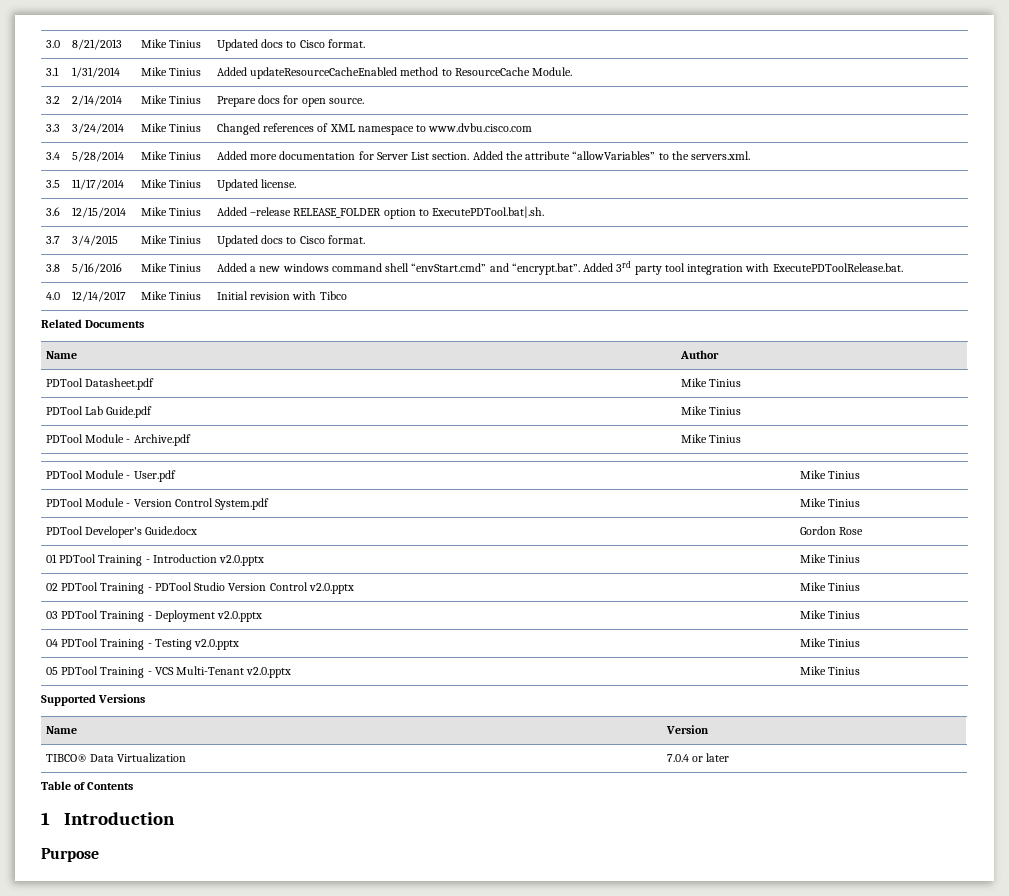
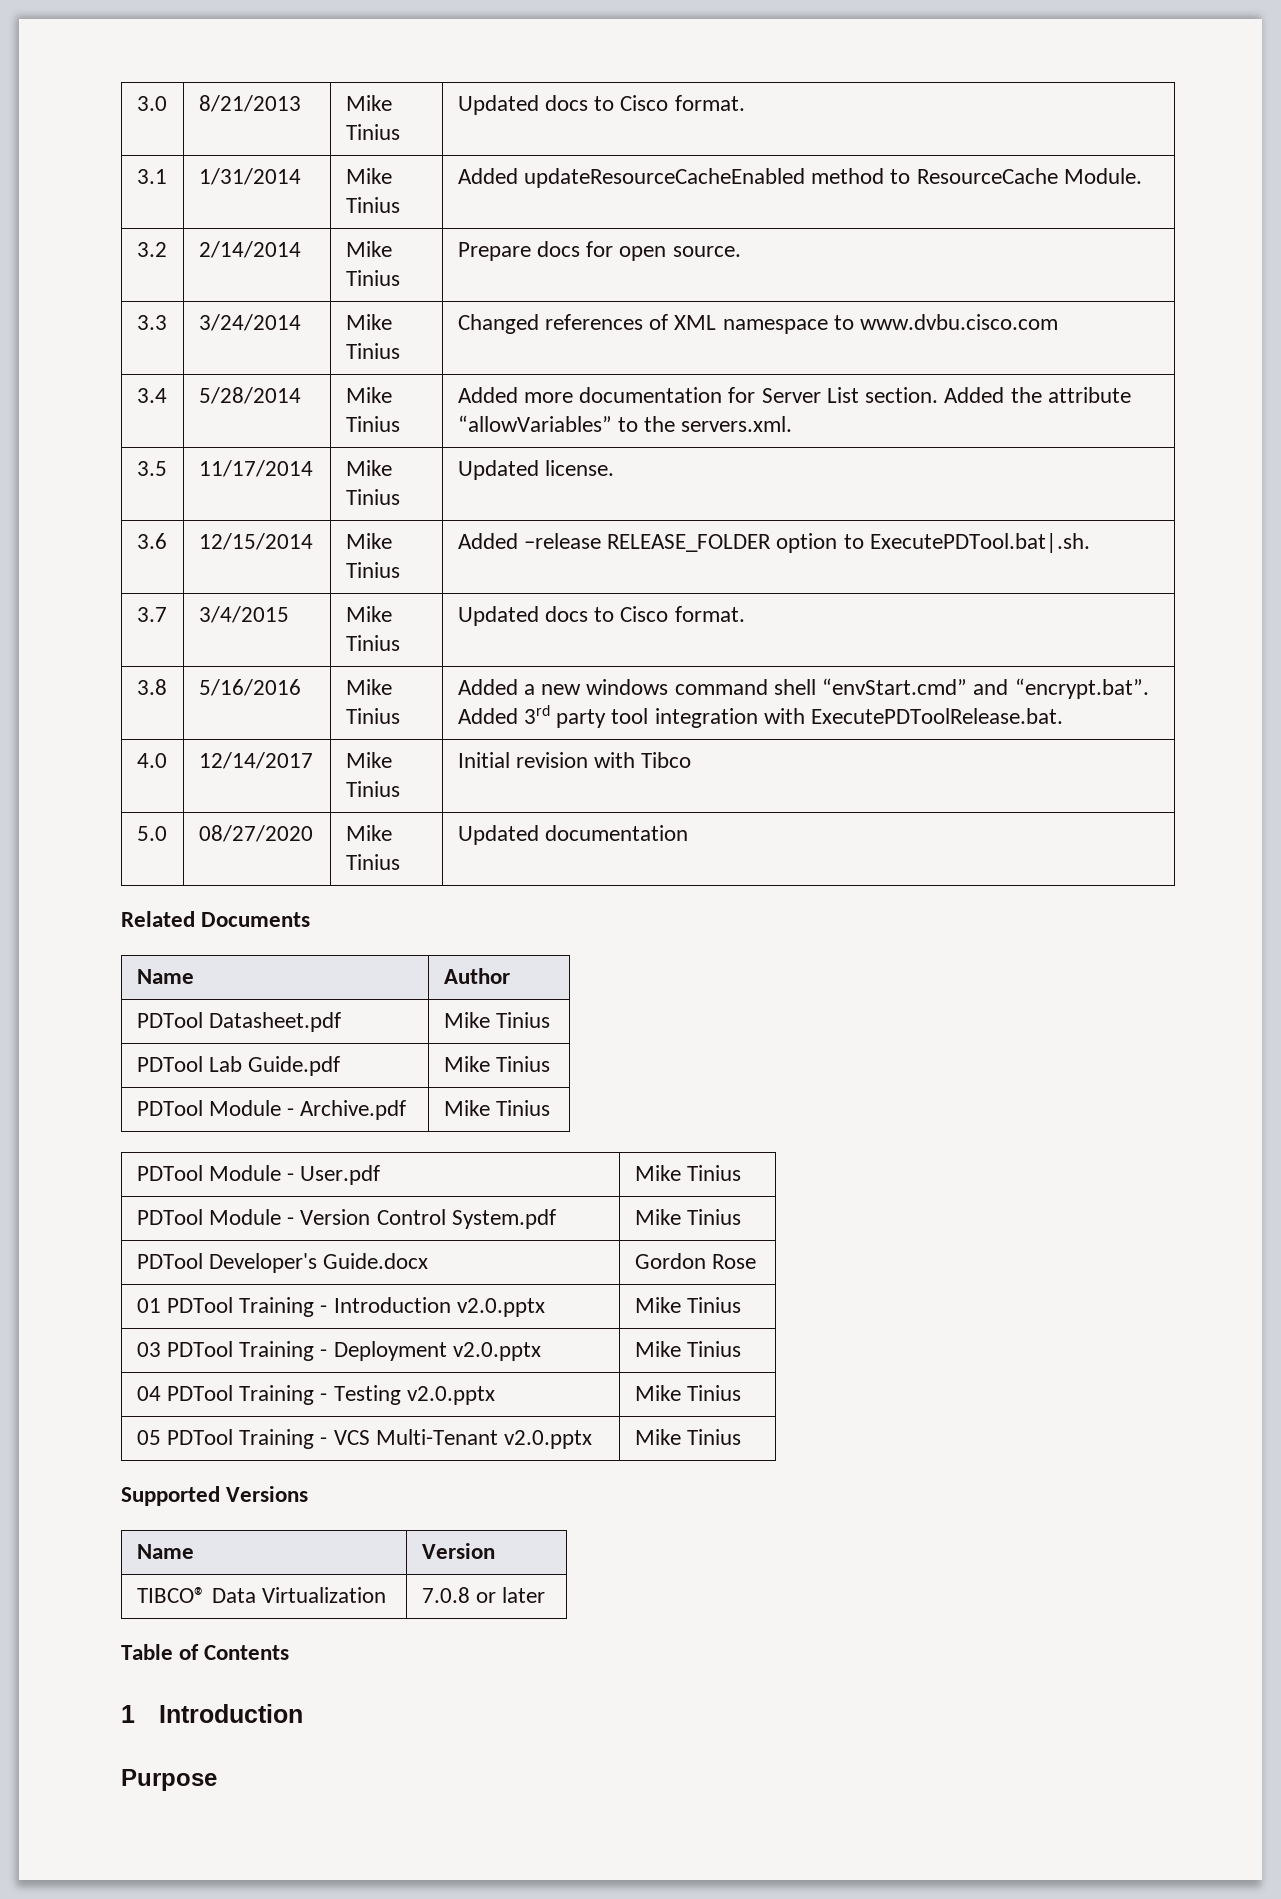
(347, 295) none -> [136,826,167,841] [198,825,313,842] [345,825,392,841] [345,854,400,870] [457,825,689,845] // 5.0 | 08/27/2020 | Mike Tinius | Updated documentation
[45,582,354,594] [799,582,861,591] // 02 PDTool Training - PDTool Studio Version Control v2.0.pptx | Mike Tinius -> (742, 1305) none
[666,754,689,762] 7.0.4 -> [421,1587,470,1603] 7.0.8

